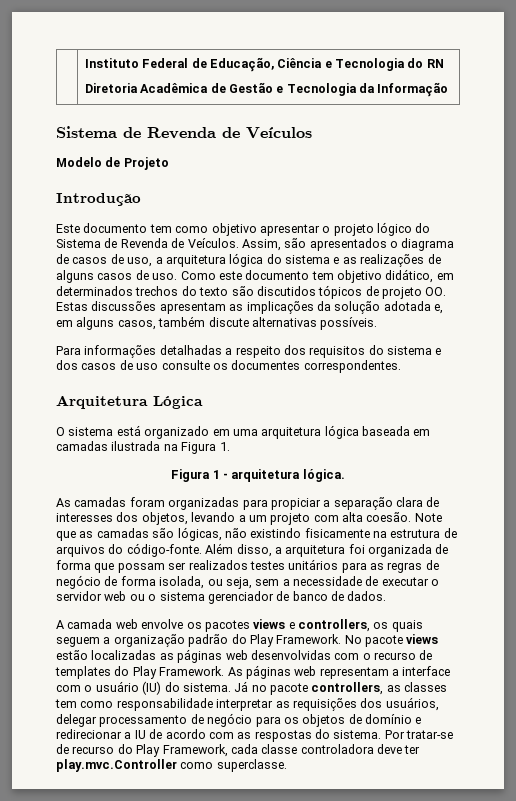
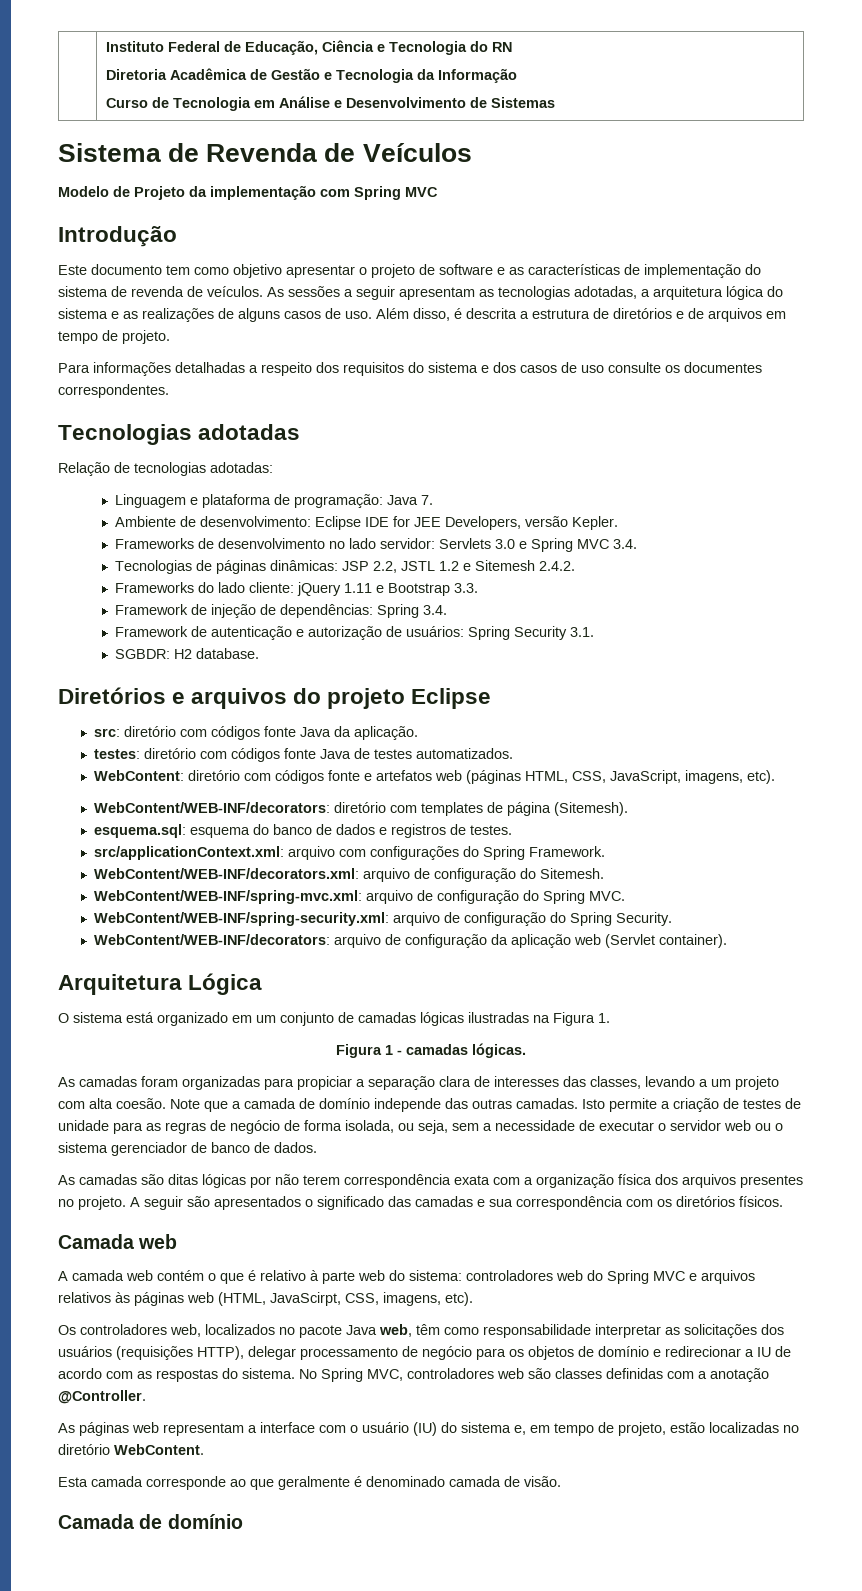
(449, 89) none -> [105,96,555,111] // Curso de Tecnologia em Análise e Desenvolvimento de Sistemas
(169, 163) none -> [189,185,438,200] da implementação com Spring MVC
[377,222,431,236] [56,238,455,251] [56,254,153,267] lógico do Sistema de Revenda de Veículos. Assim, são apresentados o diagrama de casos de uso, -> [419,264,761,278] [58,286,637,300] de software e as características de implementação do sistema de revenda de veículos. As sessões a seguir apresentam as tecnologias adotadas,
[180,269,454,283] [56,285,447,299] [56,301,443,314] [56,316,378,330] Como este documento tem objetivo didático, em determinados trechos do texto são discutidos tópicos de projeto OO. Estas discussões apresentam as implicações da solução adotada e, em alguns casos, também discute alternativas possíveis. -> [376,308,786,322] [58,330,170,344] Além disso, é descrita a estrutura de diretórios e de arquivos em tempo de projeto.
(401, 366) none -> [58,424,301,445] [58,462,273,476] [114,494,433,508] [114,516,618,530] [114,538,637,552] [114,560,575,574] [114,582,478,596] [114,604,447,618] [114,626,594,640] [114,648,259,659] [58,687,492,709] [94,726,419,740] [94,748,514,762] [94,770,776,784] [94,802,629,816] [94,824,513,838] [94,846,606,860] [94,868,605,882] [94,890,626,904] [94,912,673,926] [94,934,728,948] // Tecnologias adotadas // Relação de tecnologias adotadas: // Linguagem e plataforma de programação: Java 7. // Ambiente de desenvolvimento: Eclipse IDE for JEE Developers, versão Kepler. // Frameworks de desenvolvimento no lado servidor: Servlets 3.0 e Spring MVC 3.4. // Tecnologias de páginas dinâmicas: JSP 2.2, JSTL 1.2 e Sitemesh 2.4.2. // Frameworks do lado cliente: jQuery 1.11 e Bootstrap 3.3. // Framework de injeção de dependências: Spring 3.4. // Framework de autenticação e autorização de usuários: Spring Security 3.1. // SGBDR: H2 database. // Diretórios e arquivos do projeto Eclipse // src: diretório com códigos fonte Java da aplicação. // testes: diretório com códigos fonte Java de testes automatizados. // WebContent: diretório com códigos fonte e artefatos web (páginas HTML, CSS, JavaScript, imagens, etc). // WebContent/WEB-INF/decorators: diretório com templates de página (Sitemesh). // esquema.sql: esquema do banco de dados e registros de testes. // src/applicationContext.xml: arquivo com configurações do Spring Framework. // WebContent/WEB-INF/decorators.xml: arquivo de configuração do Sitemesh. // WebContent/WEB-INF/spring-mvc.xml: arquivo de configuração do Spring MVC. // WebContent/WEB-INF/spring-security.xml: arquivo de configuração do Spring Security. // WebContent/WEB-INF/decorators: arquivo de configuração da aplicação web (Servlet container).
[232,425,431,439] [56,441,161,451] uma arquitetura lógica baseada em camadas ilustrada -> [256,1012,529,1026] um conjunto de camadas lógicas ilustradas
[231,469,345,482] arquitetura lógica. -> [406,1043,526,1058] camadas lógicas.
[116,512,188,525] dos objetos, -> [563,1076,641,1089] das classes,
[79,527,457,541] [56,543,449,557] [56,559,339,573] as camadas são lógicas, não existindo fisicamente na estrutura de arquivos do código-fonte. Além disso, a arquitetura foi organizada de forma que possam ser realizados testes unitários -> [232,1098,801,1112] [58,1120,109,1131] a camada de domínio independe das outras camadas. Isto permite a criação de testes de unidade
[56,619,423,632] [56,634,439,647] [56,649,433,663] [55,665,451,679] [56,681,448,695] [55,697,439,711] A camada web envolve os pacotes views e controllers, os quais seguem a organização padrão do Play Framework. No pacote views estão localizadas as páginas web desenvolvidas com o recurso de templates do Play Framework. As páginas web representam a interface com o usuário (IU) do sistema. Já no pacote controllers, as classes tem como responsabilidade interpretar as requisições dos usuários, -> [58,1174,803,1188] [58,1196,783,1210] [58,1234,178,1249] [58,1270,755,1284] [58,1292,473,1306] [58,1324,784,1338] [58,1346,244,1360] As camadas são ditas lógicas por não terem correspondência exata com a organização física dos arquivos presentes no projeto. A seguir são apresentados o significado das camadas e sua correspondência com os diretórios físicos. // Camada web // A camada web contém o que é relativo à parte web do sistema: controladores web do Spring MVC e arquivos relativos às páginas web (HTML, JavaScirpt, CSS, imagens, etc). // Os controladores web, localizados no pacote Java web, têm como responsabilidade interpretar as solicitações dos usuários (requisições HTTP),
[384,730,454,739] [56,744,421,757] [56,759,287,772] Por tratar-se de recurso do Play Framework, cada classe controladora deve ter play.mvc.Controller como superclasse. -> [299,1368,769,1382] [58,1390,146,1404] [58,1422,799,1436] [58,1444,204,1455] [58,1476,561,1490] [58,1514,243,1529] No Spring MVC, controladores web são classes definidas com a anotação @Controller. // As páginas web representam a interface com o usuário (IU) do sistema e, em tempo de projeto, estão localizadas no diretório WebContent. // Esta camada corresponde ao que geralmente é denominado camada de visão. // Camada de domínio

